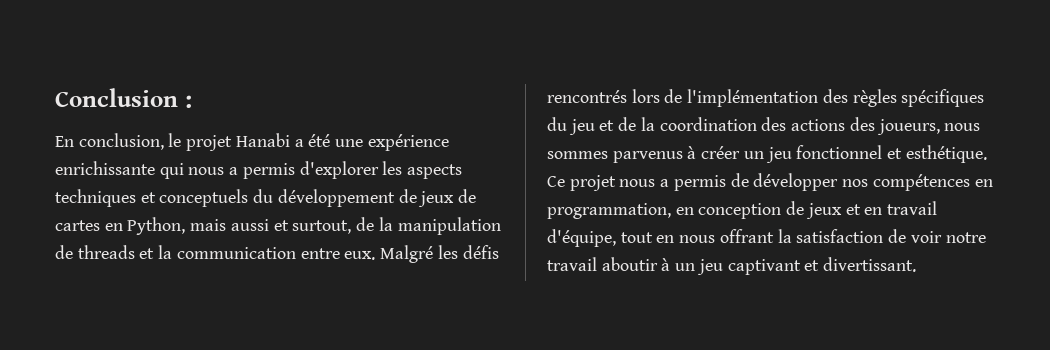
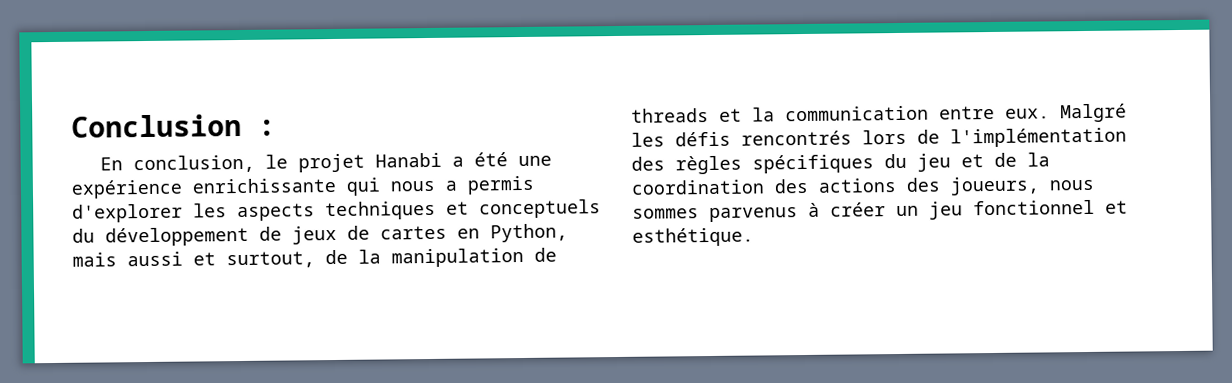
[547,173,993,191] [547,201,938,219] [547,229,986,247] [547,257,917,275] Ce projet nous a permis de développer nos compétences en programmation, en conception de jeux et en travail d'équipe, tout en nous offrant la satisfaction de voir notre travail aboutir à un jeu captivant et divertissant. -> (754, 237) none

